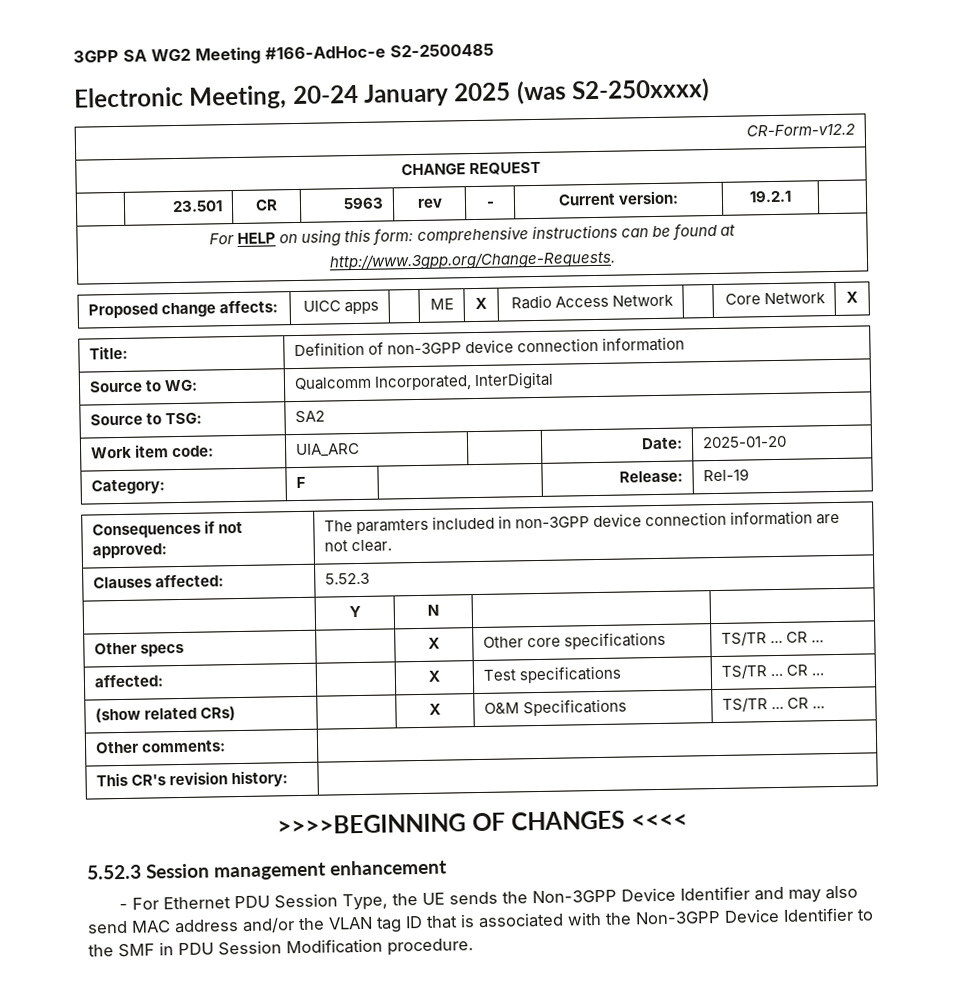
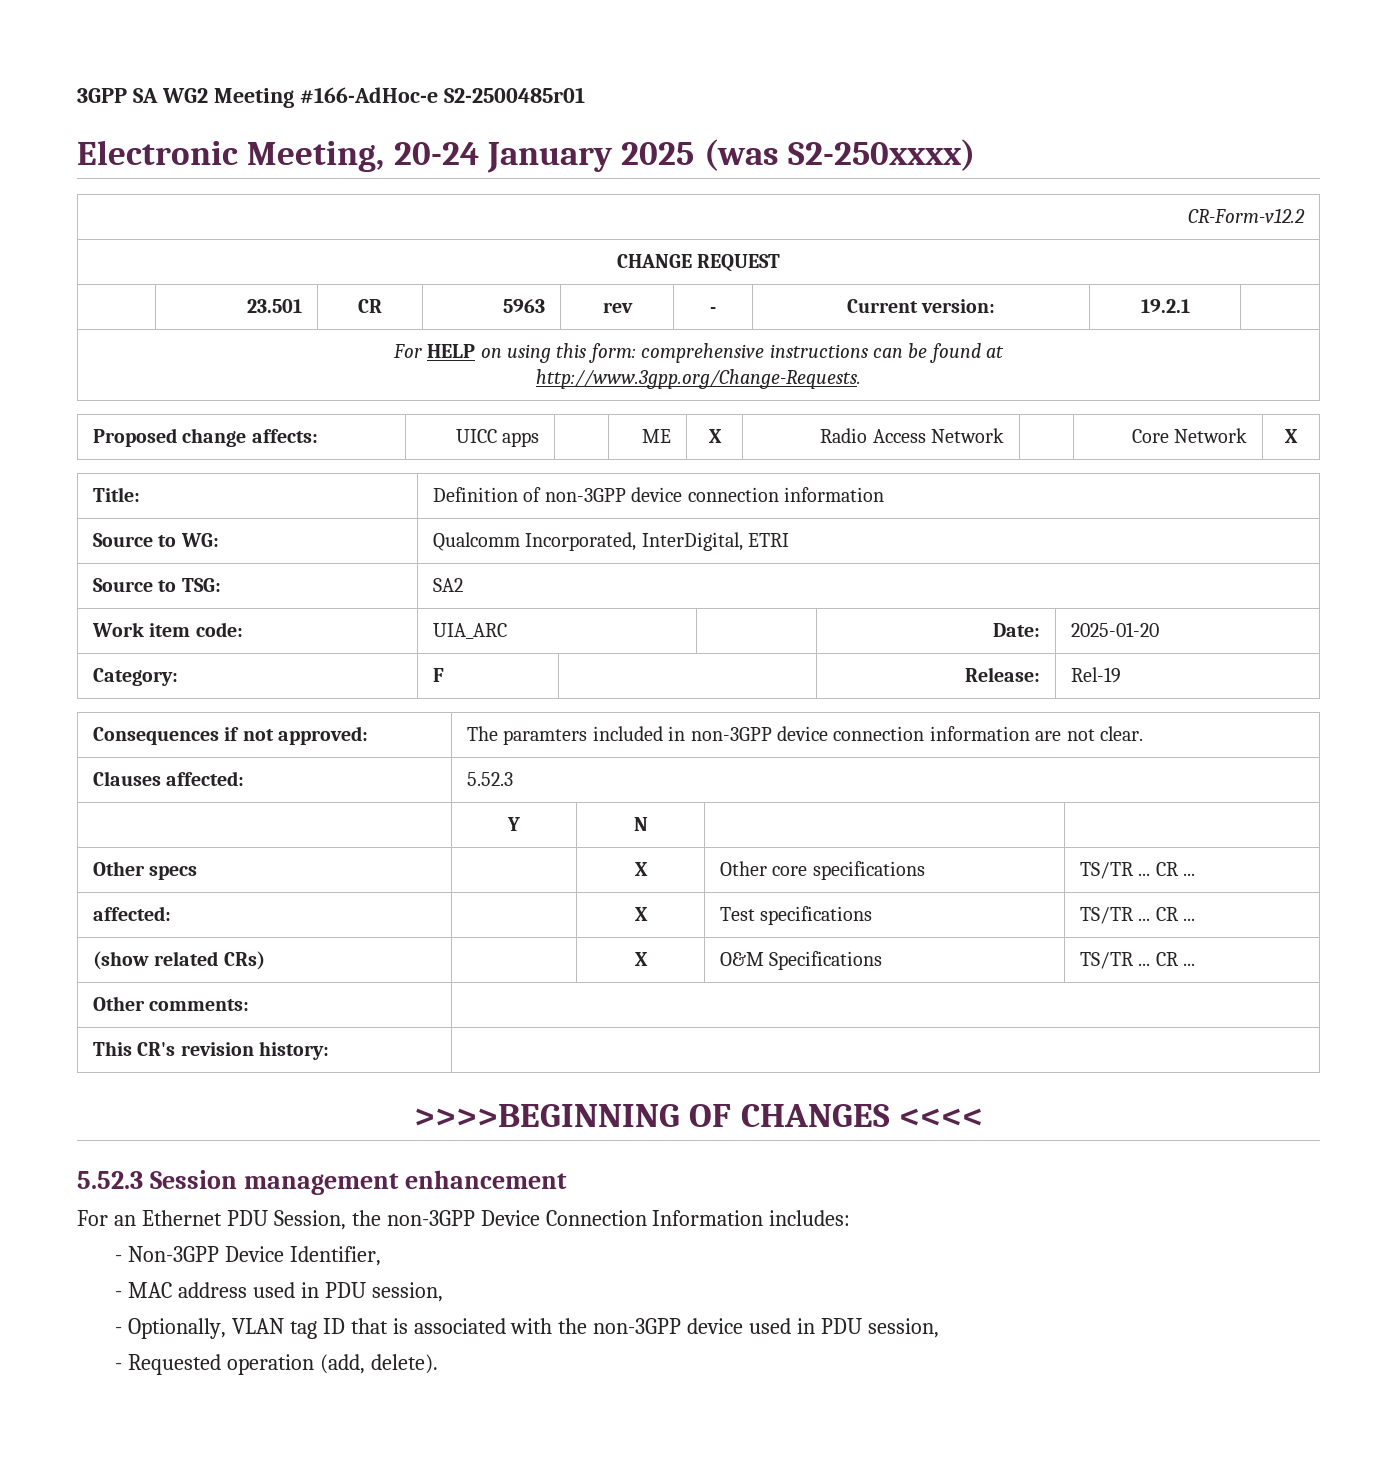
[390,43,494,58] S2-2500485 -> [443,87,585,103] S2-2500485r01
[473,371,554,391] InterDigital -> [641,532,790,551] InterDigital, ETRI
[119,885,859,911] [87,917,325,934] - For Ethernet PDU Session Type, the UE sends the Non-3GPP Device Identifier and may also send MAC address and/or the -> [77,1210,851,1230] [114,1246,381,1266] [114,1282,443,1302] [114,1318,226,1339] For an Ethernet PDU Session, the non-3GPP Device Connection Information includes: // - Non-3GPP Device Identifier, // - MAC address used in PDU session, // - Optionally,
[635,907,874,925] [88,938,474,958] Non-3GPP Device Identifier to the SMF in PDU Session Modification procedure. -> [593,1318,940,1338] [114,1354,438,1375] non-3GPP device used in PDU session, // - Requested operation (add, delete).

